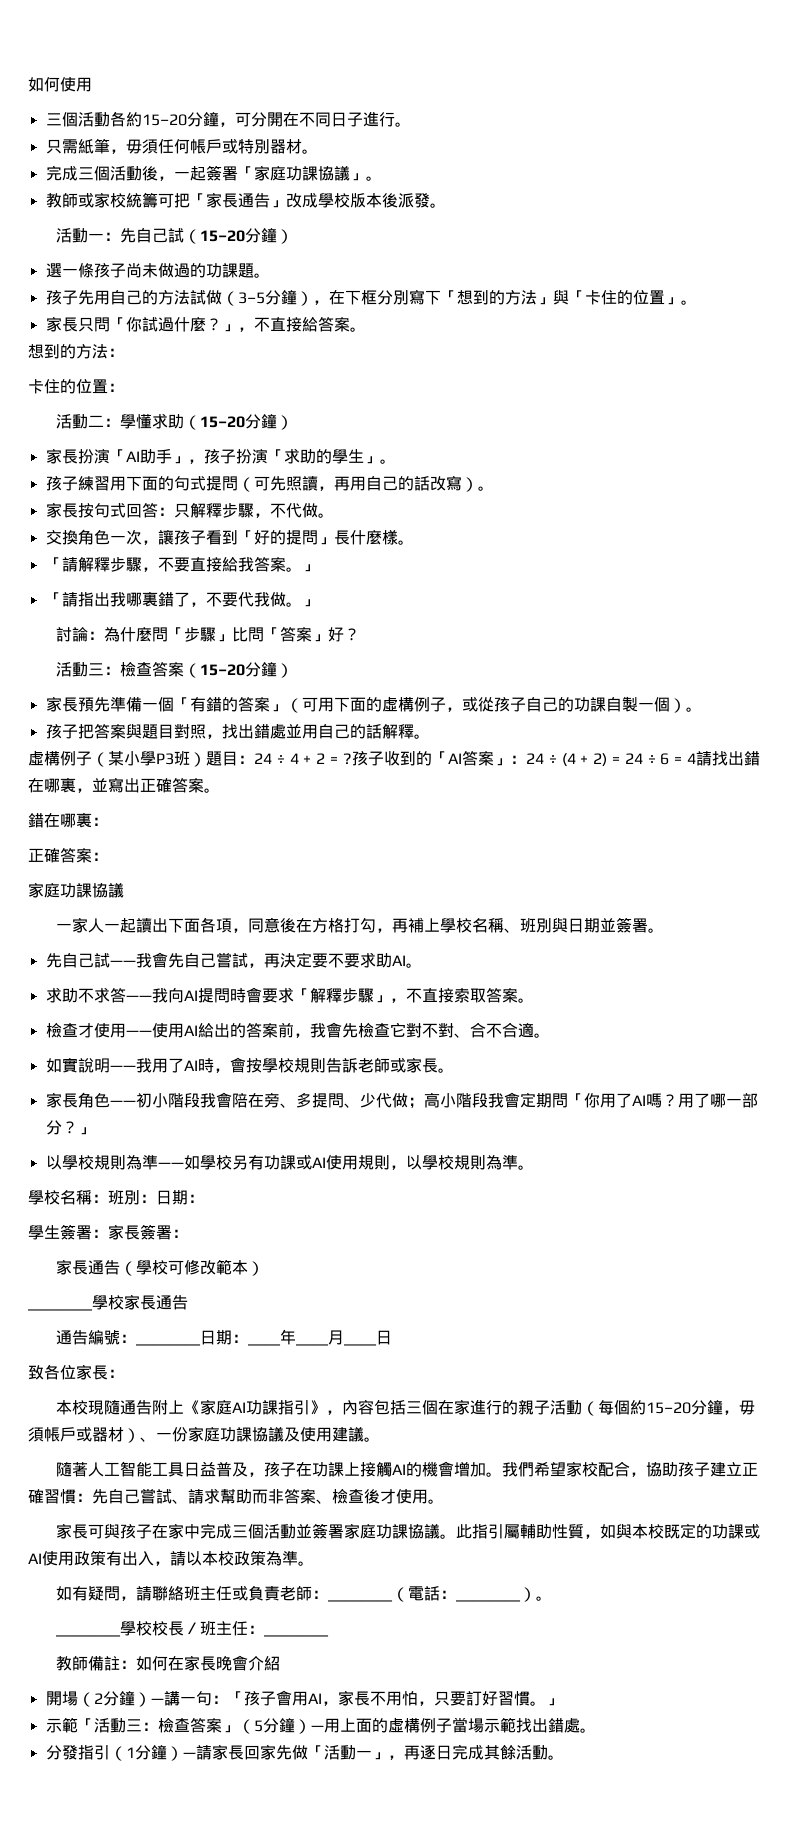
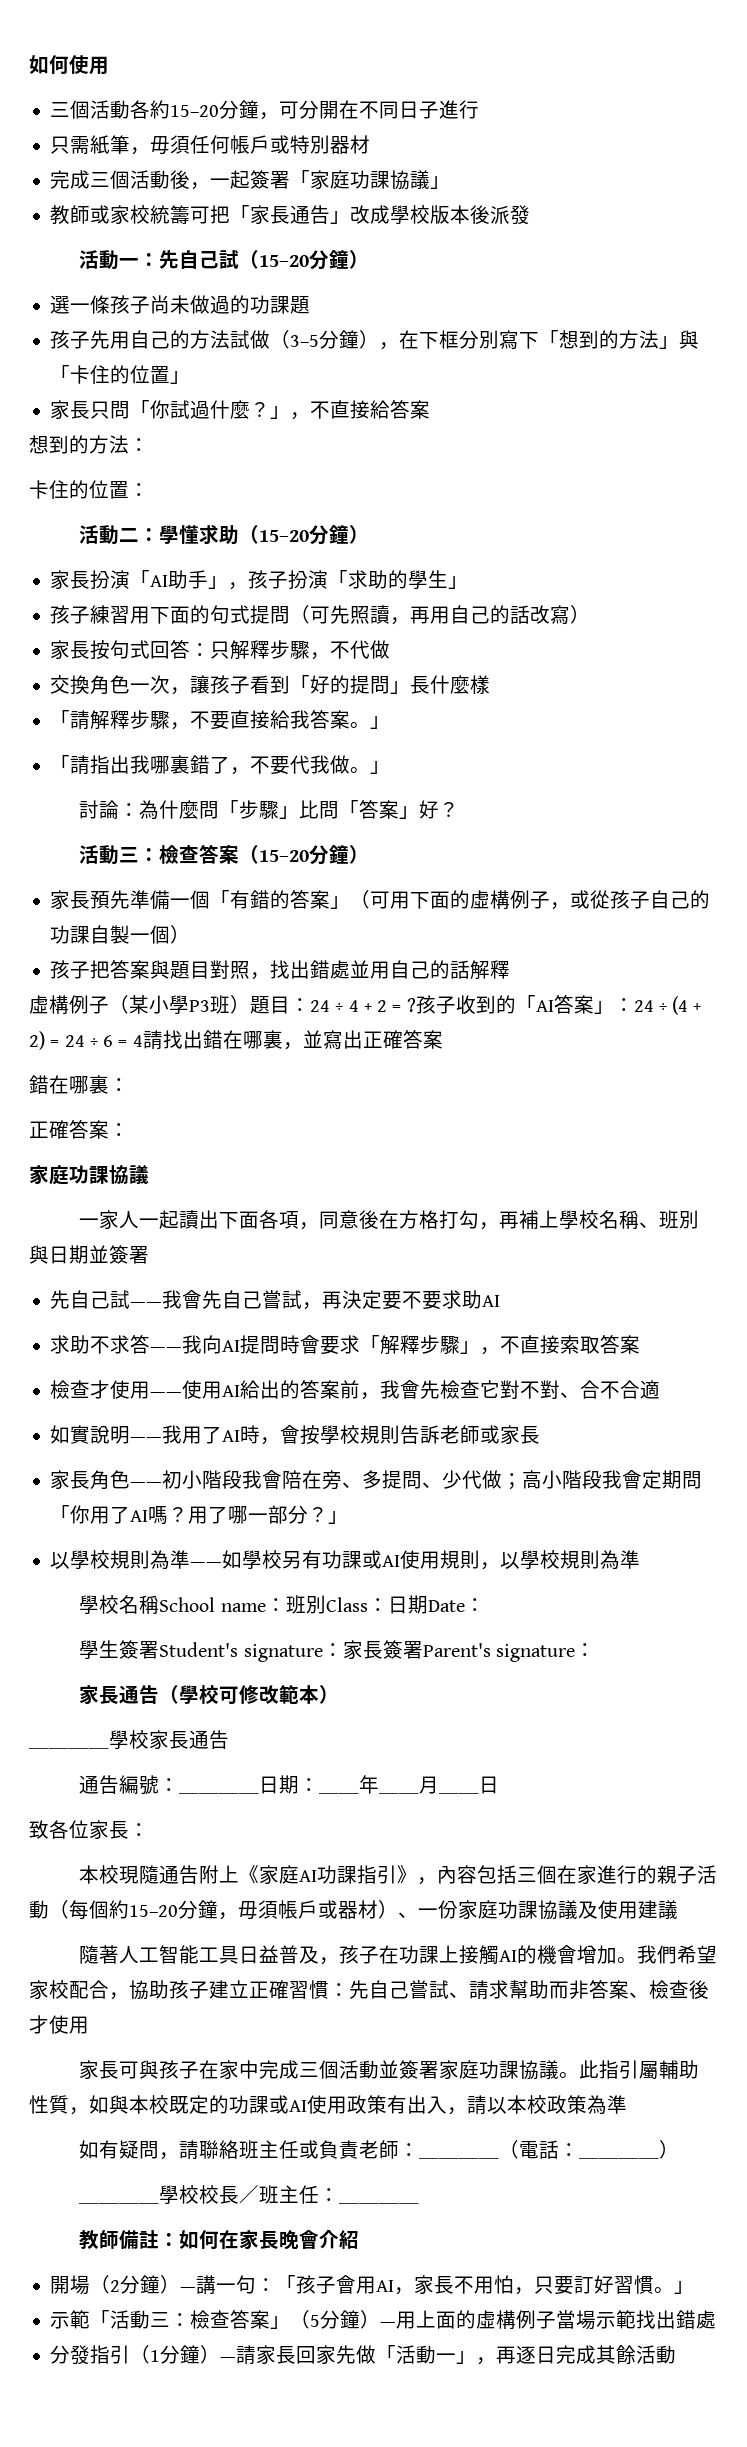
[394,122,411,127] 。 -> (480, 109) none
[301,149,318,154] 。 -> (371, 144) none
[365,176,382,181] 。 -> (451, 182) none
[429,203,446,208] 。 -> (531, 215) none
[253,273,270,278] 。 -> (311, 305) none
[680,300,697,305] 。 -> (191, 377) none
[349,327,366,332] 。 -> (431, 409) none
[379,459,396,464] 。 -> (469, 582) none
[477,486,494,491] 。 -> (591, 614) none
[317,513,334,518] 。 -> (391, 649) none
[397,540,414,545] 。 -> (491, 684) none
[685,707,702,712] 。 -> (191, 934) none
[413,734,430,739] 。 -> (511, 969) none
[204,788,220,793] 。 -> (443, 1039) none
[647,928,664,933] 。 -> (149, 1255) none
[405,963,422,968] 。 -> (501, 1301) none
[517,998,534,1003] 。 -> (641, 1344) none
[533,1033,550,1038] 。 -> (661, 1389) none
[437,1068,454,1073] 。 -> (541, 1435) none
[517,1165,534,1170] [28,1189,188,1205] 。 // 學校名稱：班別：日期 -> [79,1595,465,1614] // 學校名稱School name：班別Class：日期Date
(92, 1232) none -> [159,1642,323,1662] Student's signature
(172, 1232) none -> [422,1643,575,1662] Parent's signature
[364,1437,380,1442] 。 -> (678, 1909) none
[428,1499,444,1504] 。 -> (89, 2025) none
[298,1561,314,1566] 。 -> (627, 2104) none
[535,1596,552,1601] 。 -> (680, 2149) none
[579,1728,596,1733] 。 -> (717, 2319) none
[547,1755,564,1760] 。 -> (677, 2354) none

